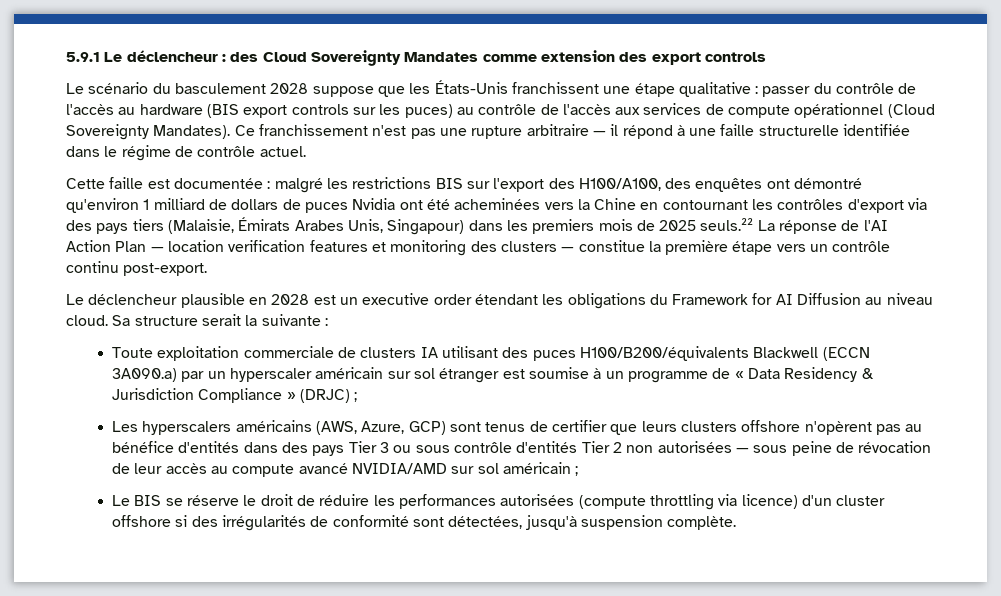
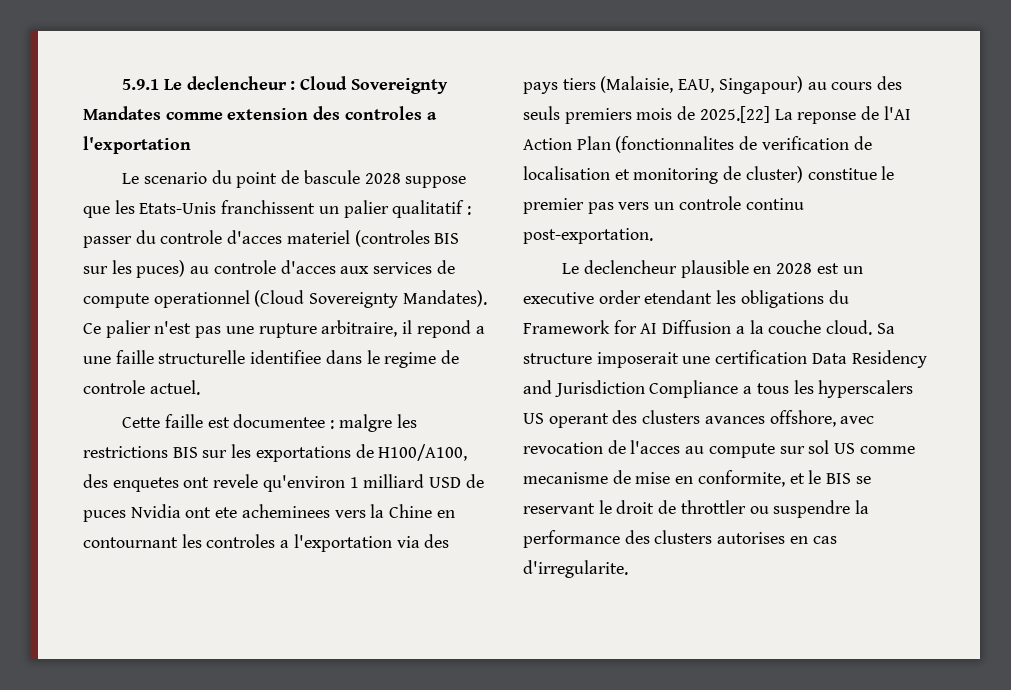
[126,50,259,62] déclencheur : des -> [186,76,296,90] declencheur :
[651,52,766,65] [66,80,917,97] [66,104,349,118] export controls // Le scénario du basculement 2028 suppose que les États-Unis franchissent une étape qualitative : passer du contrôle de l'accès au hardware (BIS export controls -> [344,106,437,120] [83,136,191,154] [122,170,467,188] [83,200,472,218] [83,230,460,248] controles a l'exportation // Le scenario du point de bascule 2028 suppose que les Etats-Unis franchissent un palier qualitatif : passer du controle d'acces materiel (controles BIS
[478,104,611,115] contrôle de l'accès -> [213,260,336,274] controle d'acces
[794,103,884,118] opérationnel -> [153,290,250,308] operationnel
[258,124,368,136] franchissement -> [105,320,151,338] palier
[526,124,685,139] arbitraire — il répond à -> [321,320,485,338] arbitraire, il repond a
[843,124,911,136] identifiée -> [250,350,322,364] identifiee
[121,145,256,161] régime de contrôle -> [384,350,460,368] [83,380,145,394] regime de controle
[173,178,323,193] documentée : malgré -> [233,414,392,432] documentee : malgre
[493,178,863,192] l'export des H100/A100, des enquêtes ont démontré -> [231,444,468,462] [83,474,259,492] les exportations de H100/A100, des enquetes ont revele
[208,199,279,210] de dollars -> [429,477,462,488] USD
[426,198,541,210] été acheminées -> [215,504,330,518] ete acheminees
[777,199,904,213] contrôles d'export -> [206,534,392,552] controles a l'exportation
[238,217,888,235] [66,240,891,256] [66,261,208,276] [66,294,178,305] Émirats Arabes Unis, Singapour) dans les premiers mois de 2025 seuls.²² La réponse de l'AI Action Plan — location verification features et monitoring des clusters — constitue la première étape vers un contrôle continu post-export. // Le déclencheur -> [678,76,903,94] [523,106,911,124] [523,136,872,153] [523,166,895,184] [523,196,804,214] [523,228,653,244] [562,260,678,274] EAU, Singapour) au cours des seuls premiers mois de 2025.[22] La reponse de l'AI Action Plan (fonctionnalites de verification de localisation et monitoring de cluster) constitue le premier pas vers un controle continu post-exportation. // Le declencheur
[474,294,538,305] étendant -> [644,290,713,304] etendant
[865,293,933,305] [66,314,328,326] [112,346,870,361] [112,367,874,383] [112,388,358,403] [112,420,923,435] [112,441,932,456] [112,462,579,477] [112,495,131,506] au niveau cloud. Sa structure serait la suivante : // Toute exploitation commerciale de clusters IA utilisant des puces H100/B200/équivalents Blackwell (ECCN 3A090.a) par un hyperscaler américain sur sol étranger est soumise à un programme de « Data Residency & Jurisdiction Compliance » (DRJC) ; // Les hyperscalers américains (AWS, Azure, GCP) sont tenus de certifier que leurs clusters offshore n'opèrent pas au bénéfice d'entités dans des pays Tier 3 ou sous contrôle d'entités Tier 2 non autorisées — sous peine de révocation de leur accès au compute avancé NVIDIA/AMD sur sol américain ; // Le -> [735,320,895,335] [523,350,927,368] [523,380,914,398] [523,410,875,428] [523,440,915,458] [523,470,822,487] a la couche cloud. Sa structure imposerait une certification Data Residency and Jurisdiction Compliance a tous les hyperscalers US operant des clusters avances offshore, avec revocation de l'acces au compute sur sol US comme mecanisme de mise en conformite, et le
[187,495,240,506] réserve -> [523,503,595,514] reservant
[319,494,886,510] [112,515,737,531] réduire les performances autorisées (compute throttling via licence) d'un cluster offshore si des irrégularités de conformité sont détectées, jusqu'à suspension complète. -> [680,500,870,518] [523,530,837,548] [523,560,628,578] throttler ou suspendre la performance des clusters autorises en cas d'irregularite.

